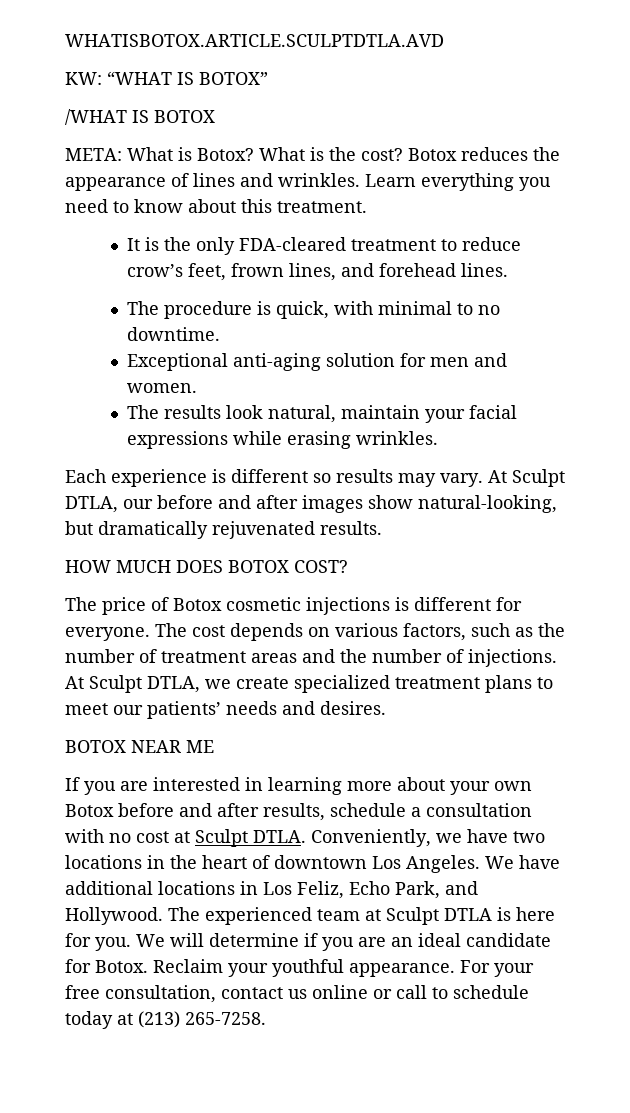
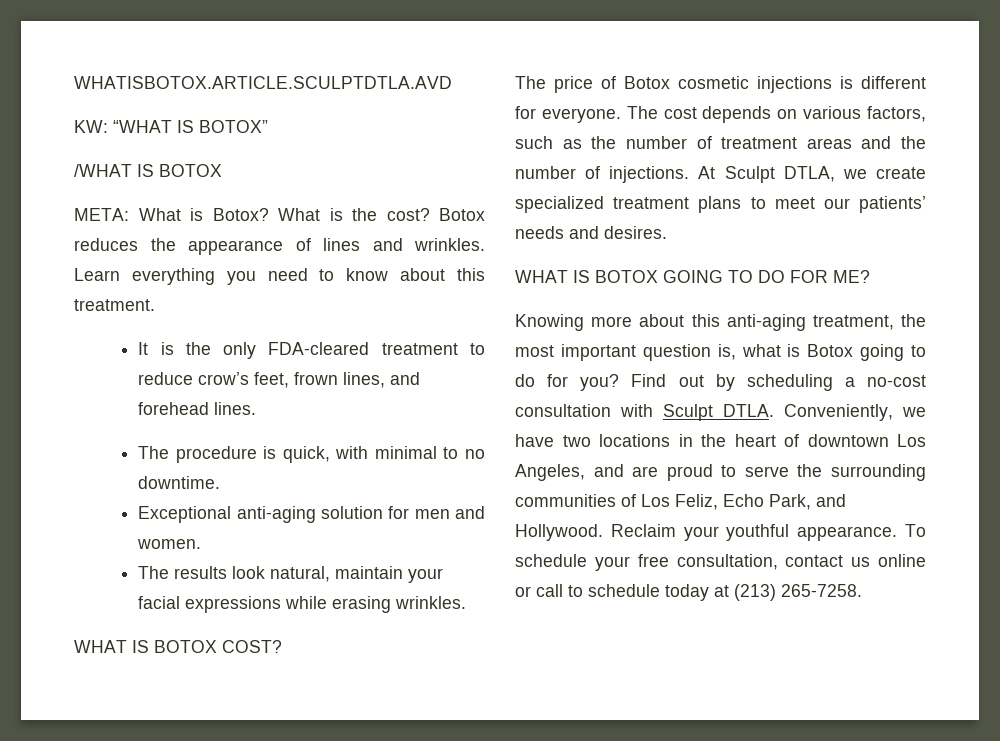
[65,469,565,487] [65,495,557,513] [65,521,382,539] [65,560,223,573] Each experience is different so results may vary. At Sculpt DTLA, our before and after images show natural-looking, but dramatically rejuvenated results. // HOW MUCH DOES -> [74,640,149,653] WHAT IS
[65,740,214,753] [65,777,532,795] [65,803,532,821] [65,829,190,843] BOTOX NEAR ME // If you are interested in learning more about your own Botox before and after results, schedule a consultation with no cost at -> [515,270,870,283] [515,314,926,331] [515,344,926,361] [515,374,926,391] [515,404,653,417] WHAT IS BOTOX GOING TO DO FOR ME? // Knowing more about this anti-aging treatment, the most important question is, what is Botox going to do for you? Find out by scheduling a no-cost consultation with
[406,855,560,873] [65,881,258,895] Angeles. We have additional locations in -> [515,464,926,481] [515,494,636,507] Angeles, and are proud to serve the surrounding communities of
[168,907,555,925] [65,933,551,951] [65,959,148,973] The experienced team at Sculpt DTLA is here for you. We will determine if you are an ideal candidate for Botox. -> (603, 532) none
[460,960,490,973] For -> [905,524,926,537] [515,554,587,567] To schedule

